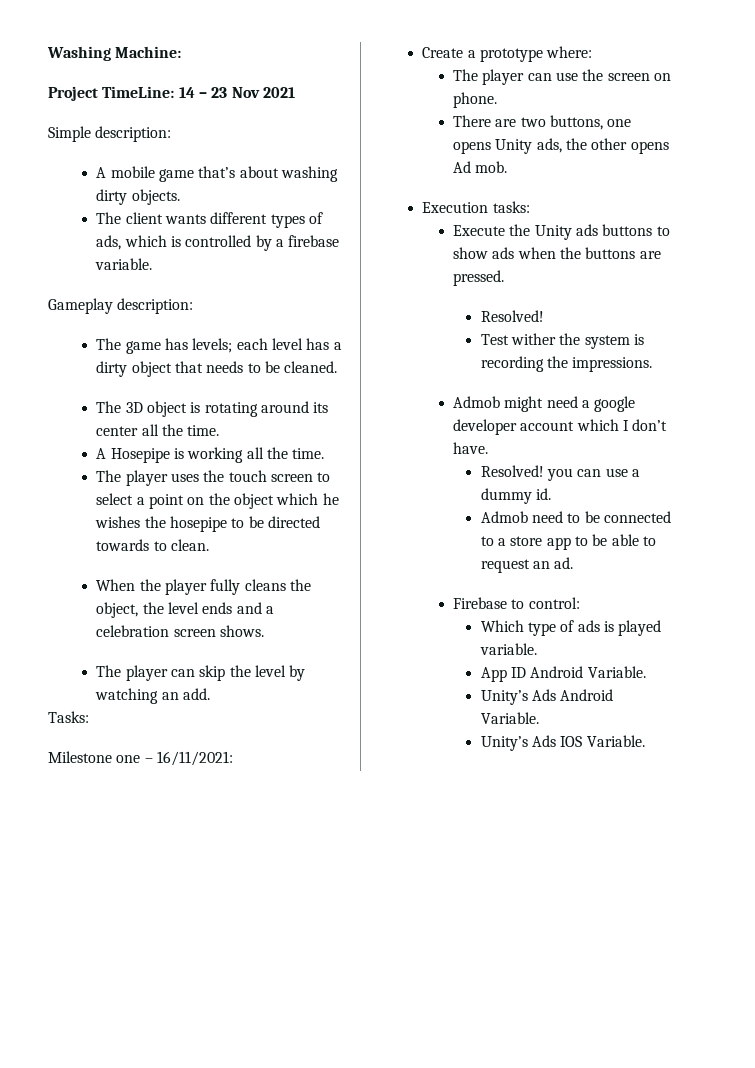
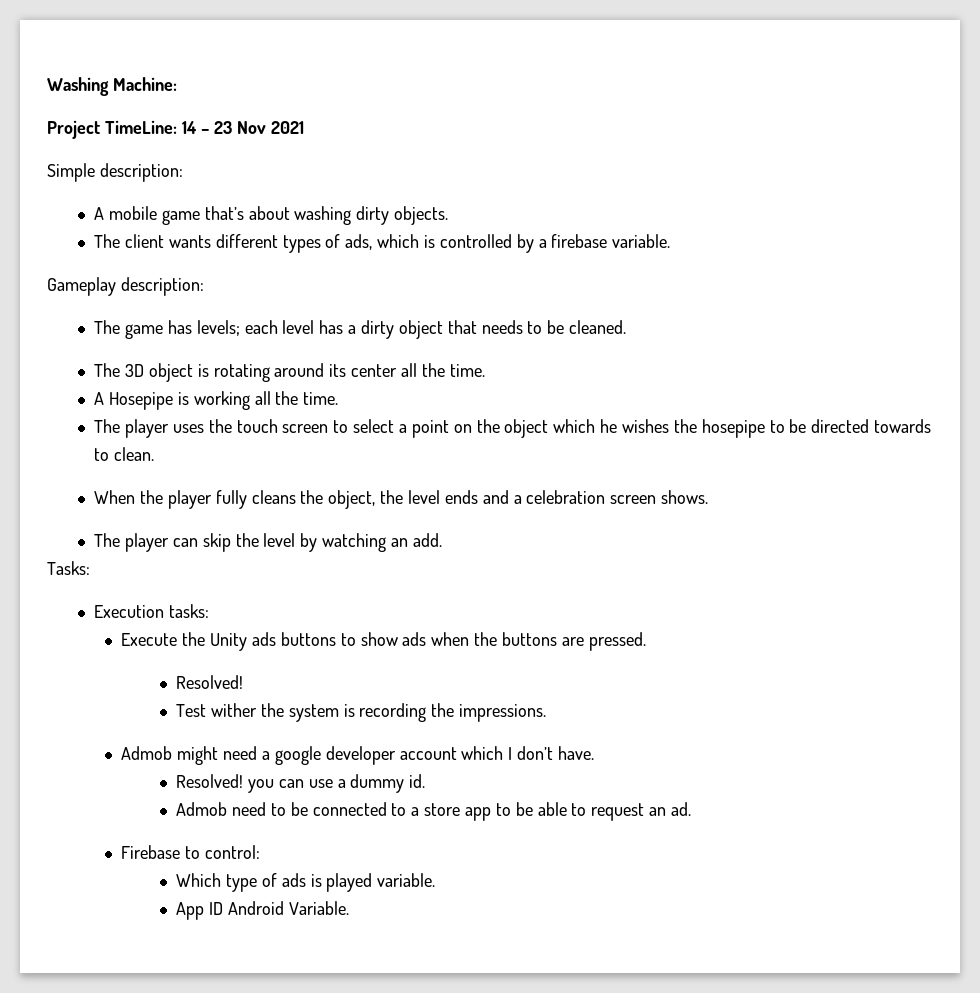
[48,751,233,766] [422,46,593,62] [452,69,671,85] [452,92,497,108] [452,115,632,130] [452,138,669,154] [452,161,508,173] // Milestone one – 16/11/2021: // Create a prototype where: // The player can use the screen on phone. // There are two buttons, one opens Unity ads, the other opens Ad mob. -> (90, 568) none
[480,689,614,705] [480,712,539,724] [480,735,645,751] // Unity’s Ads Android Variable. // Unity’s Ads IOS Variable. -> (349, 908) none

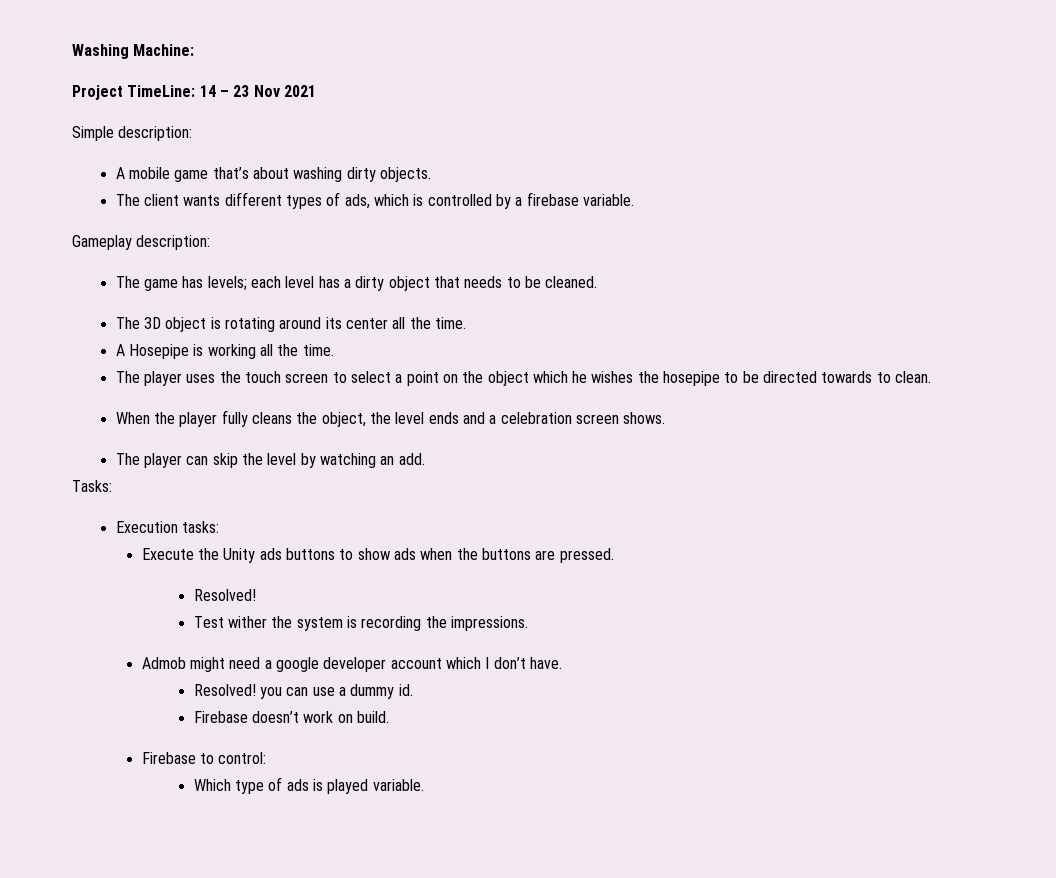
[176,802,691,821] Admob need to be connected to a store app to be able to request an ad. -> [193,711,390,723] Firebase doesn’t work on build.
[176,901,349,920] // App ID Android Variable. -> (424, 785) none

